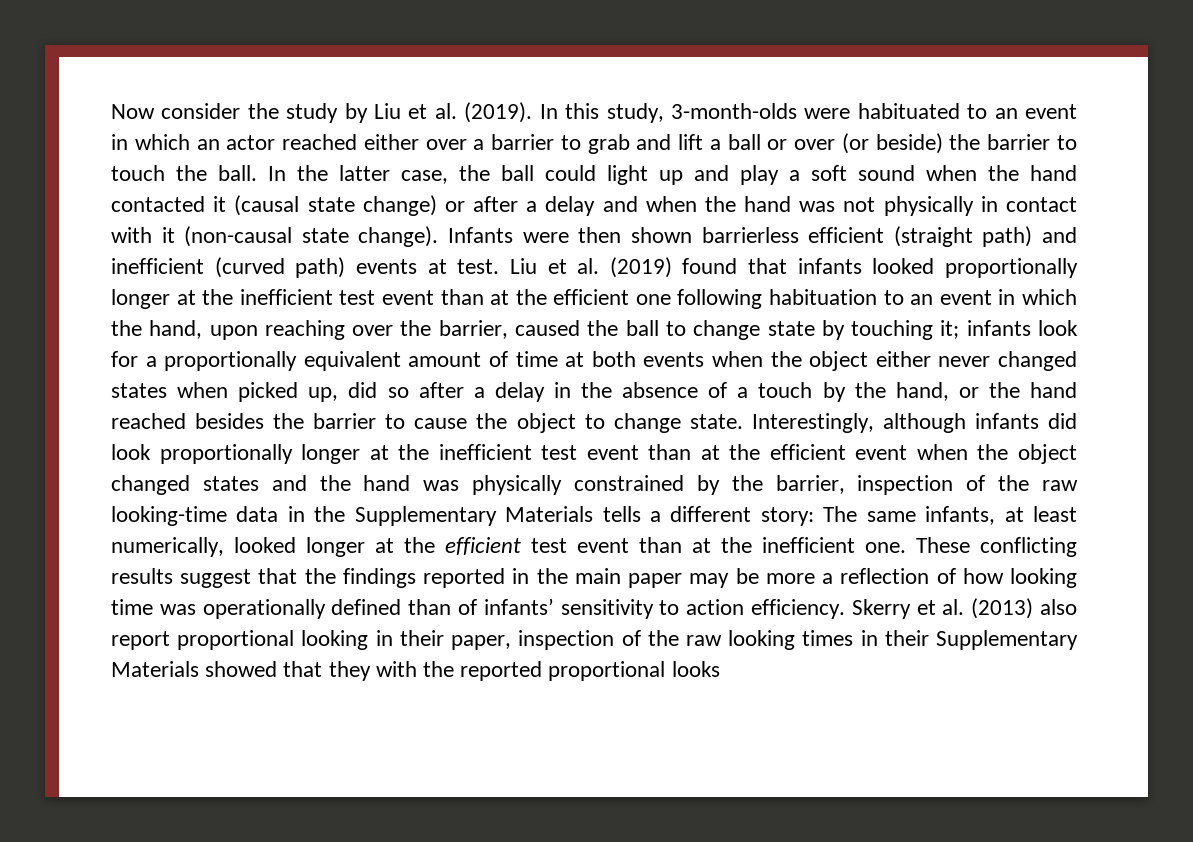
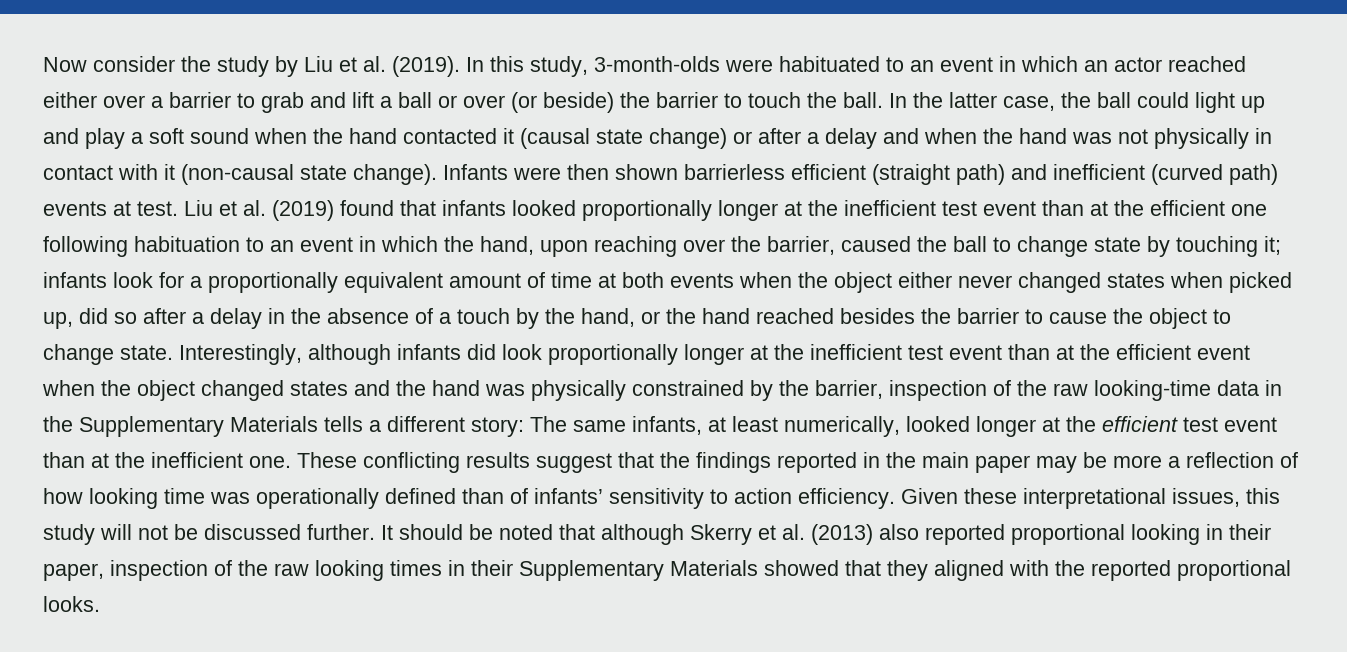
(845, 609) none -> [901,488,1280,509] [43,524,684,545] Given these interpretational issues, this study will not be discussed further. It should be noted that although
[111,631,170,650] report -> [925,524,1005,545] reported
(371, 671) none -> [934,560,1004,581] aligned
[671,661,720,677] looks -> [43,596,100,612] looks.

